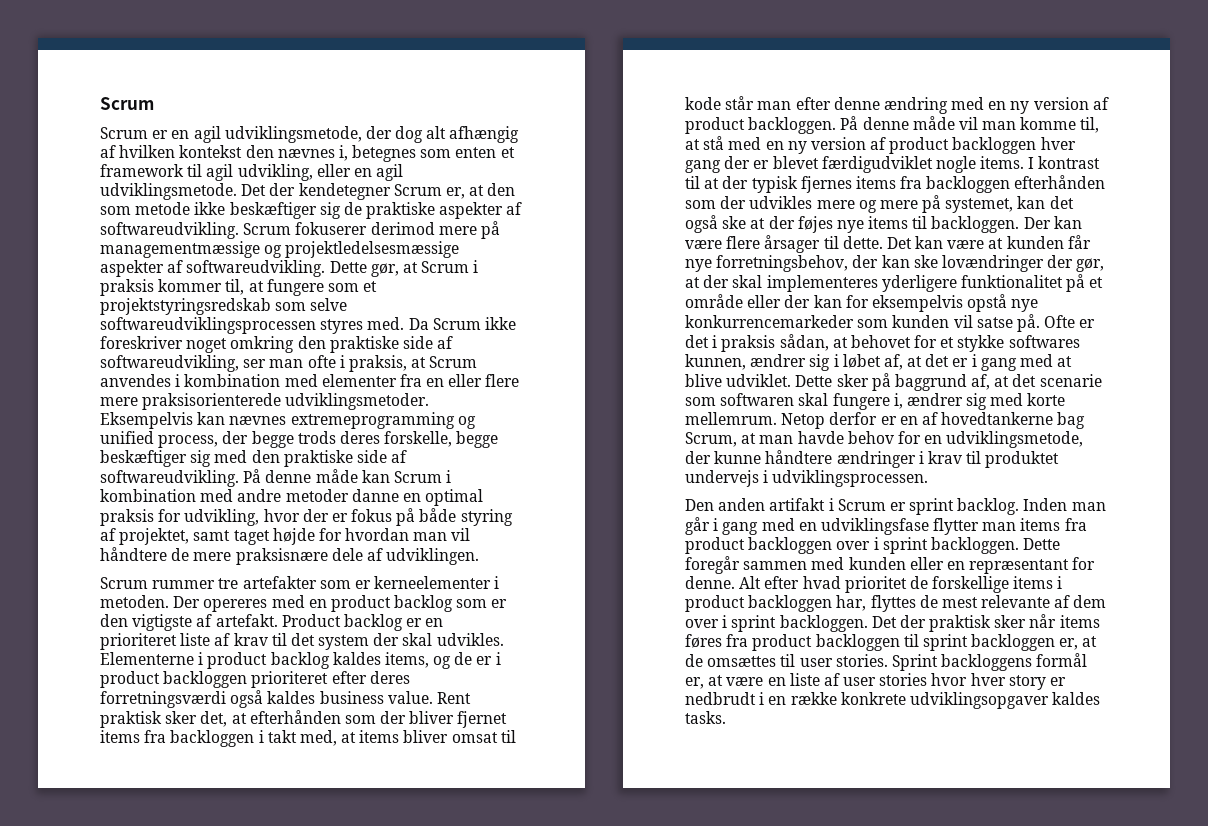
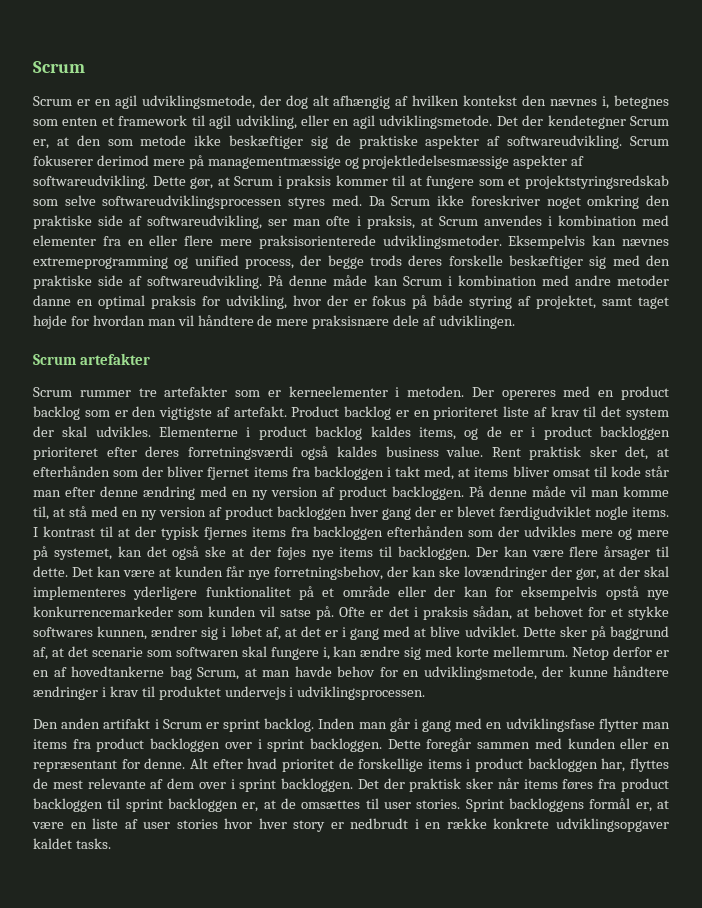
[225,279,245,295] til, -> [392,175,406,186] til
[384,431,499,448] forskelle, begge -> [448,255,503,266] forskelle
(480, 556) none -> [33,353,150,365] // Scrum artefakter
[906,393,963,406] ændrer -> [333,646,401,657] kan ændre
[1052,692,1101,705] kaldes -> [33,838,72,849] kaldet

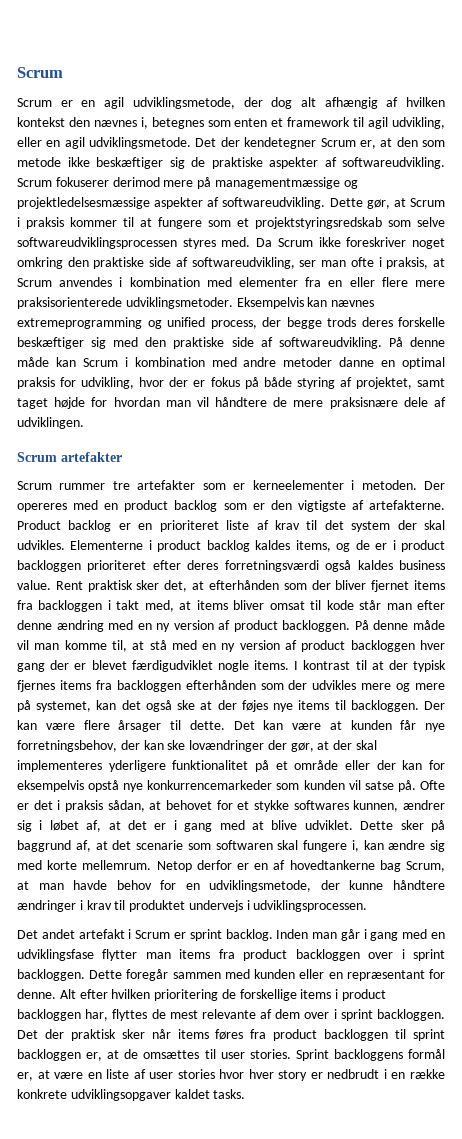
[233,406,287,417] artefakt. -> [369,500,445,510] artefakterne.
[33,718,151,729] Den anden artifakt -> [17,929,125,939] Det andet artefakt
[247,758,334,772] hvad prioritet -> [111,989,219,1001] hvilken prioritering

